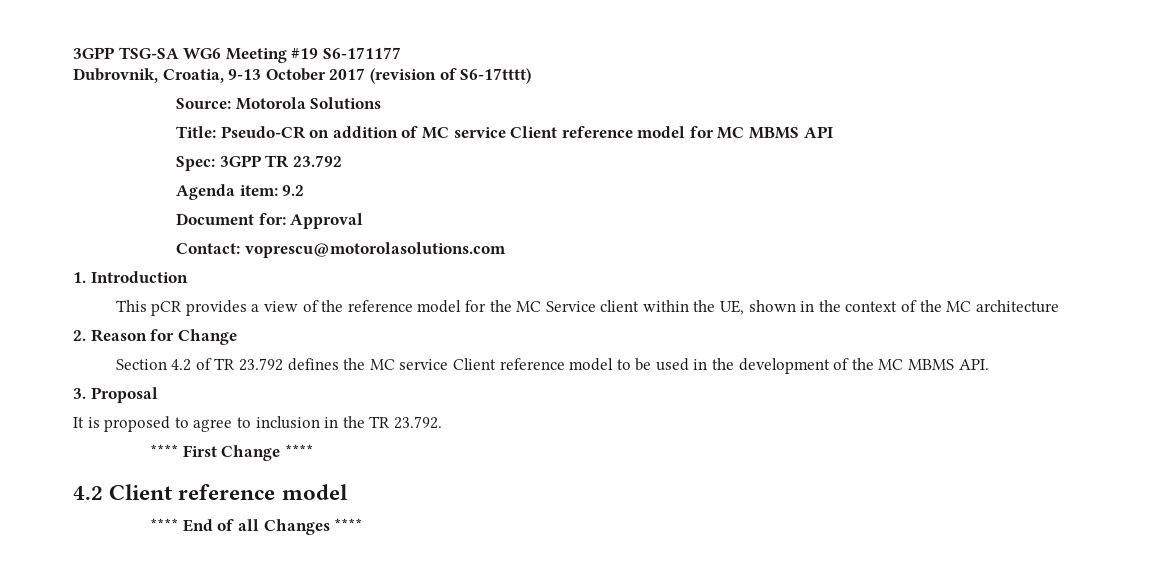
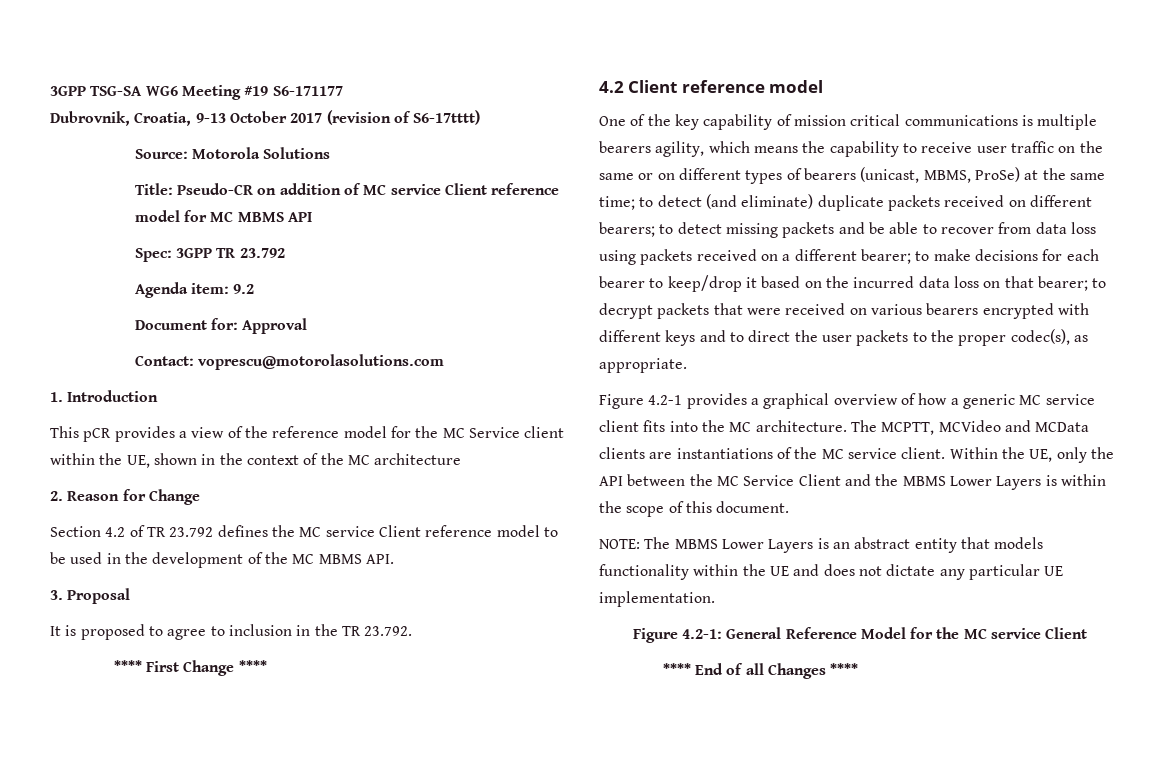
(348, 492) none -> [599,114,1098,130] [599,141,1103,157] [599,167,1105,184] [599,194,1092,211] [599,222,1096,238] [599,249,1099,265] [599,275,1107,292] [599,303,1089,319] [599,329,1088,346] [599,358,687,373] [599,393,1095,409] [599,420,1090,435] [599,447,1114,463] [599,474,1106,490] [599,501,790,517] [599,537,1044,553] [599,564,1064,580] [599,591,715,607] [632,627,1088,643] // One of the key capability of mission critical communications is multiple bearers agility, which means the capability to receive user traffic on the same or on different types of bearers (unicast, MBMS, ProSe) at the same time; to detect (and eliminate) duplicate packets received on different bearers; to detect missing packets and be able to recover from data loss using packets received on a different bearer; to make decisions for each bearer to keep/drop it based on the incurred data loss on that bearer; to decrypt packets that were received on various bearers encrypted with different keys and to direct the user packets to the proper codec(s), as appropriate. // Figure 4.2-1 provides a graphical overview of how a generic MC service client fits into the MC architecture. The MCPTT, MCVideo and MCData clients are instantiations of the MC service client. Within the UE, only the API between the MC Service Client and the MBMS Lower Layers is within the scope of this document. // NOTE: The MBMS Lower Layers is an abstract entity that models functionality within the UE and does not dictate any particular UE implementation. // Figure 4.2-1: General Reference Model for the MC service Client

